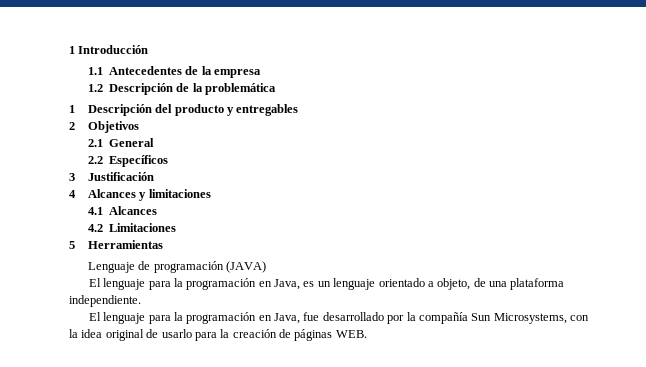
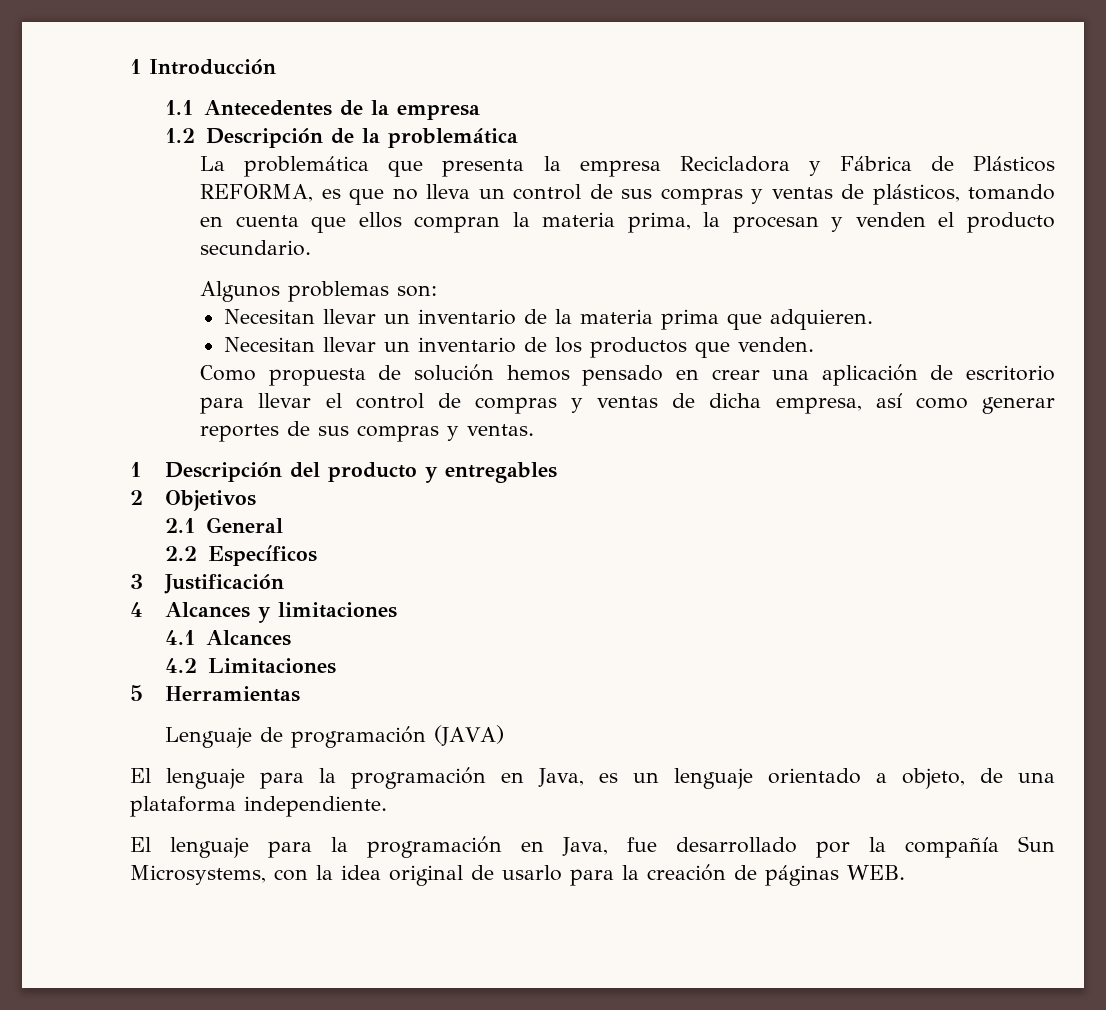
(277, 89) none -> [200,156,1055,177] [200,184,1055,205] [200,212,1055,233] [200,240,312,256] [200,281,438,302] [223,309,873,330] [223,337,814,358] [200,364,1055,386] [200,393,1056,414] [200,421,535,442] // La problemática que presenta la empresa Recicladora y Fábrica de Plásticos REFORMA, es que no lleva un control de sus compras y ventas de plásticos, tomando en cuenta que ellos compran la materia prima, la procesan y venden el producto secundario. // Algunos problemas son: // Necesitan llevar un inventario de la materia prima que adquieren. // Necesitan llevar un inventario de los productos que venden. // Como propuesta de solución hemos pensado en crear una aplicación de escritorio para llevar el control de compras y ventas de dicha empresa, así como generar reportes de sus compras y ventas.

